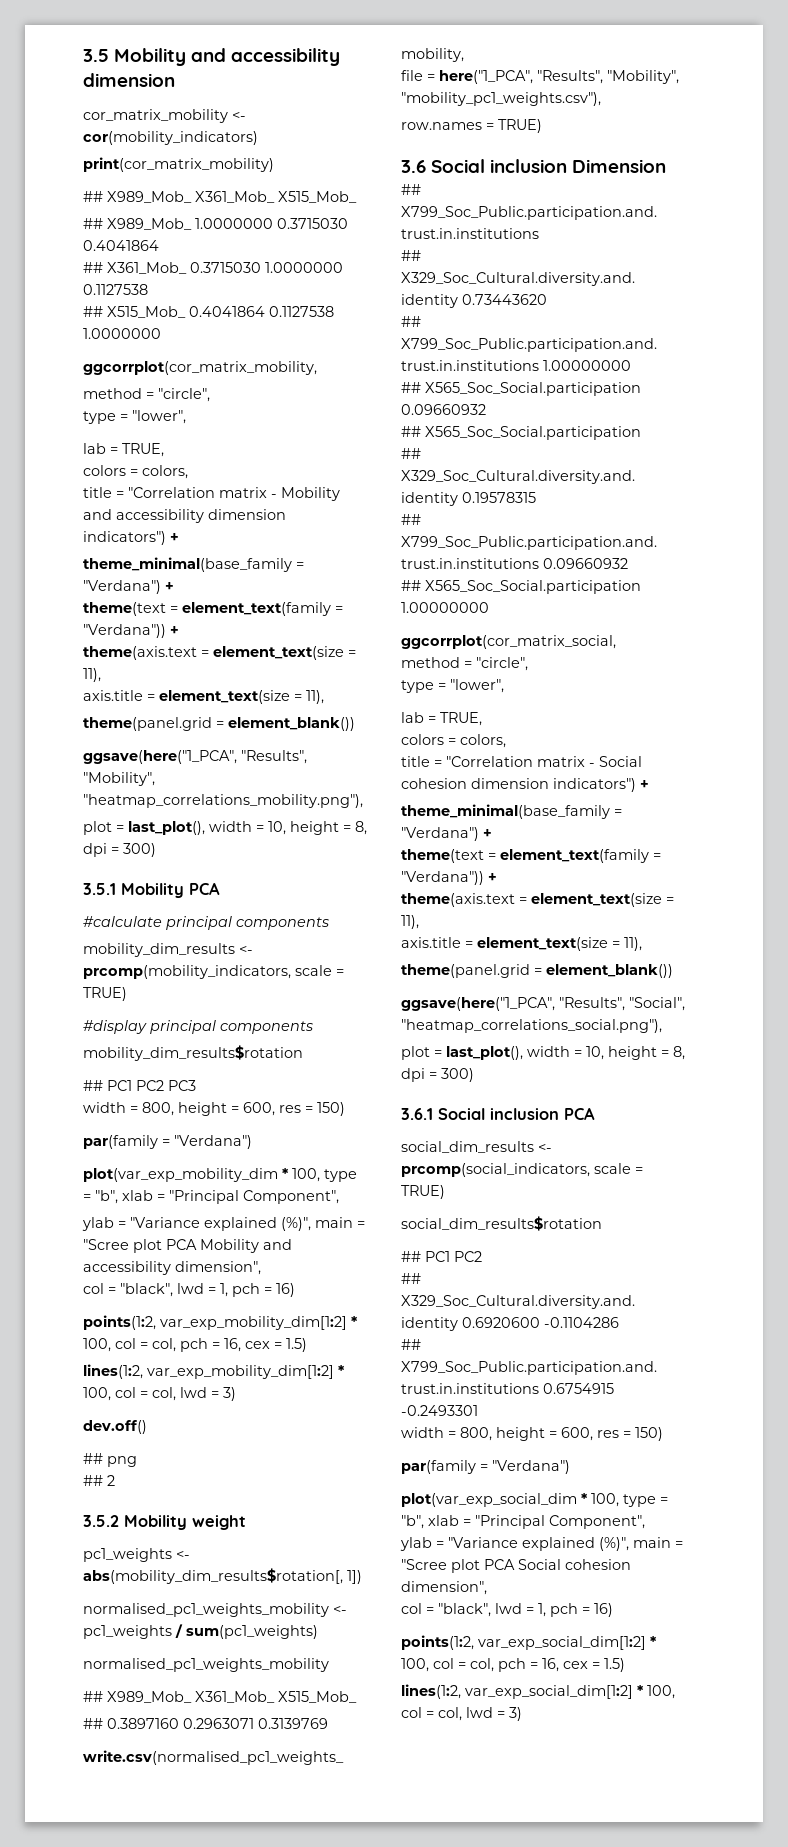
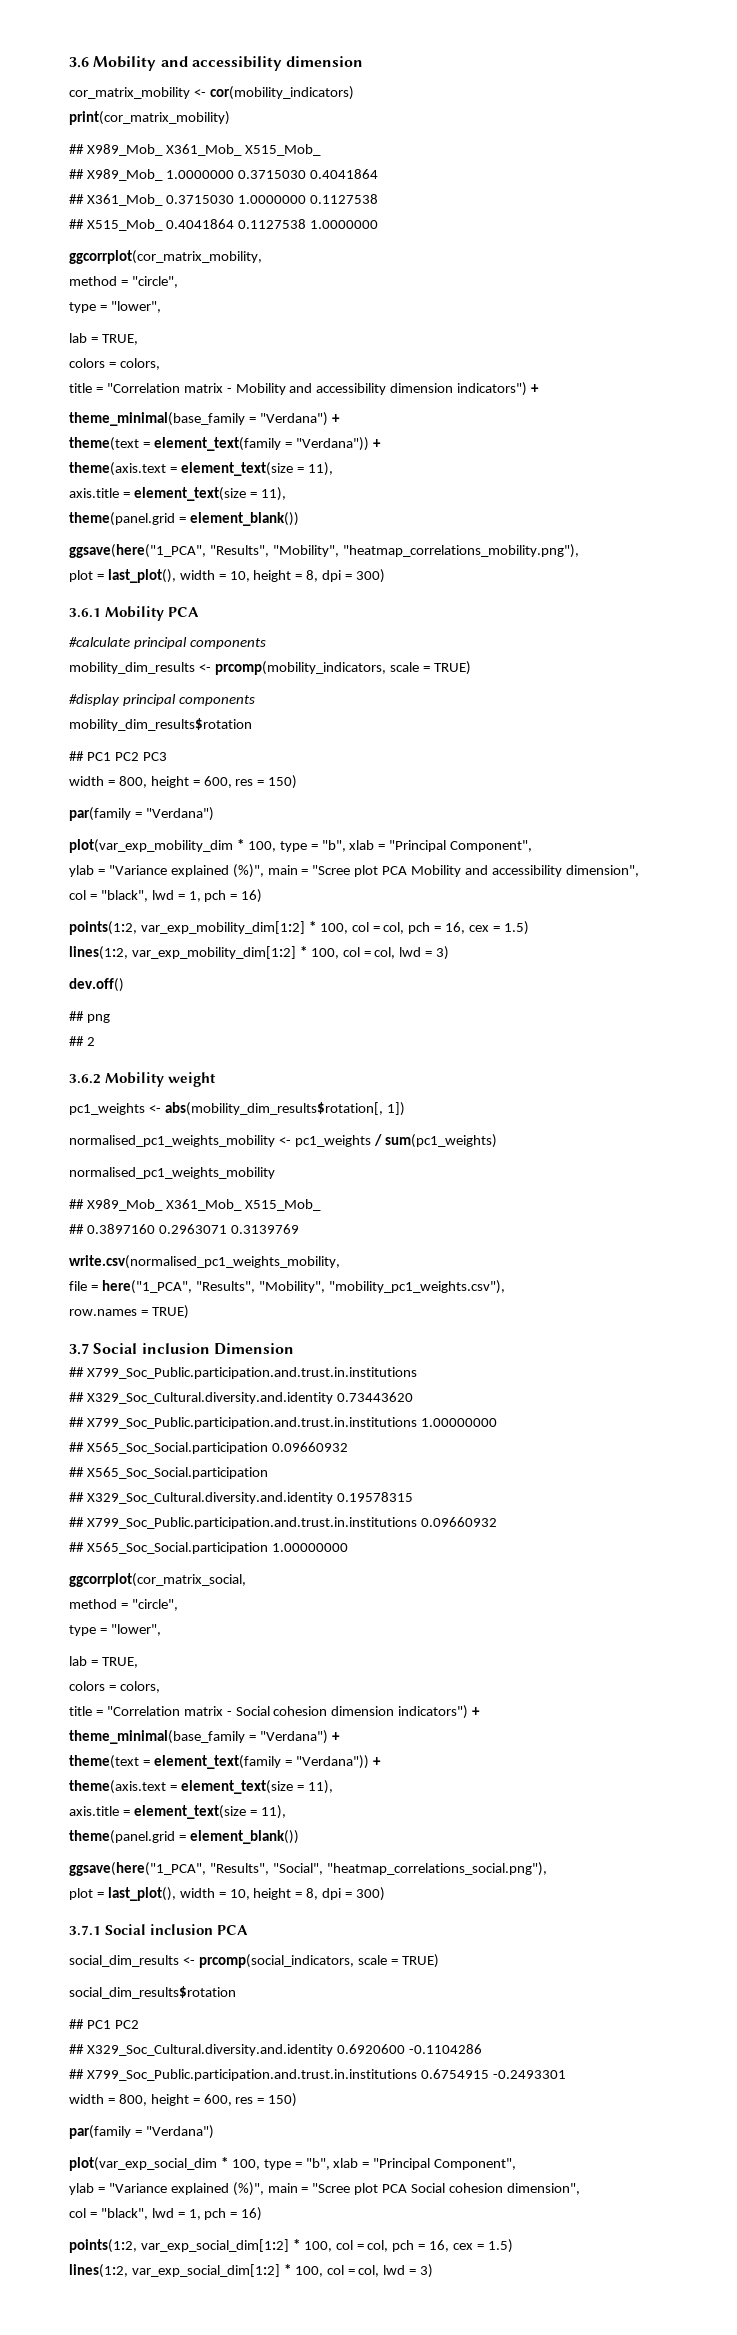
[83,49,109,62] 3.5 -> [69,57,89,68] 3.6
[83,883,116,895] 3.5.1 -> [69,608,101,618] 3.6.1
[83,1515,119,1527] 3.5.2 -> [69,1074,101,1084] 3.6.2
[401,160,426,173] 3.6 -> [69,1343,89,1355] 3.7
[401,1108,433,1120] 3.6.1 -> [69,1925,101,1936] 3.7.1

